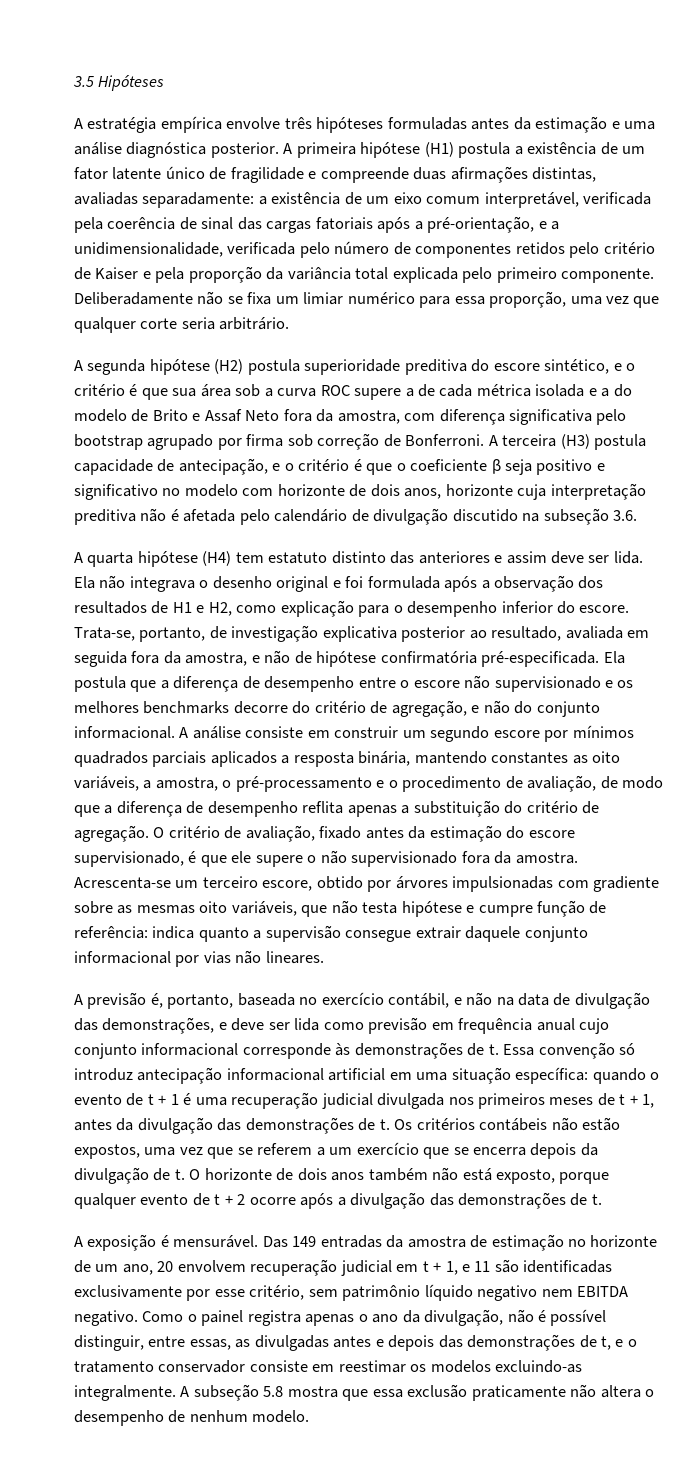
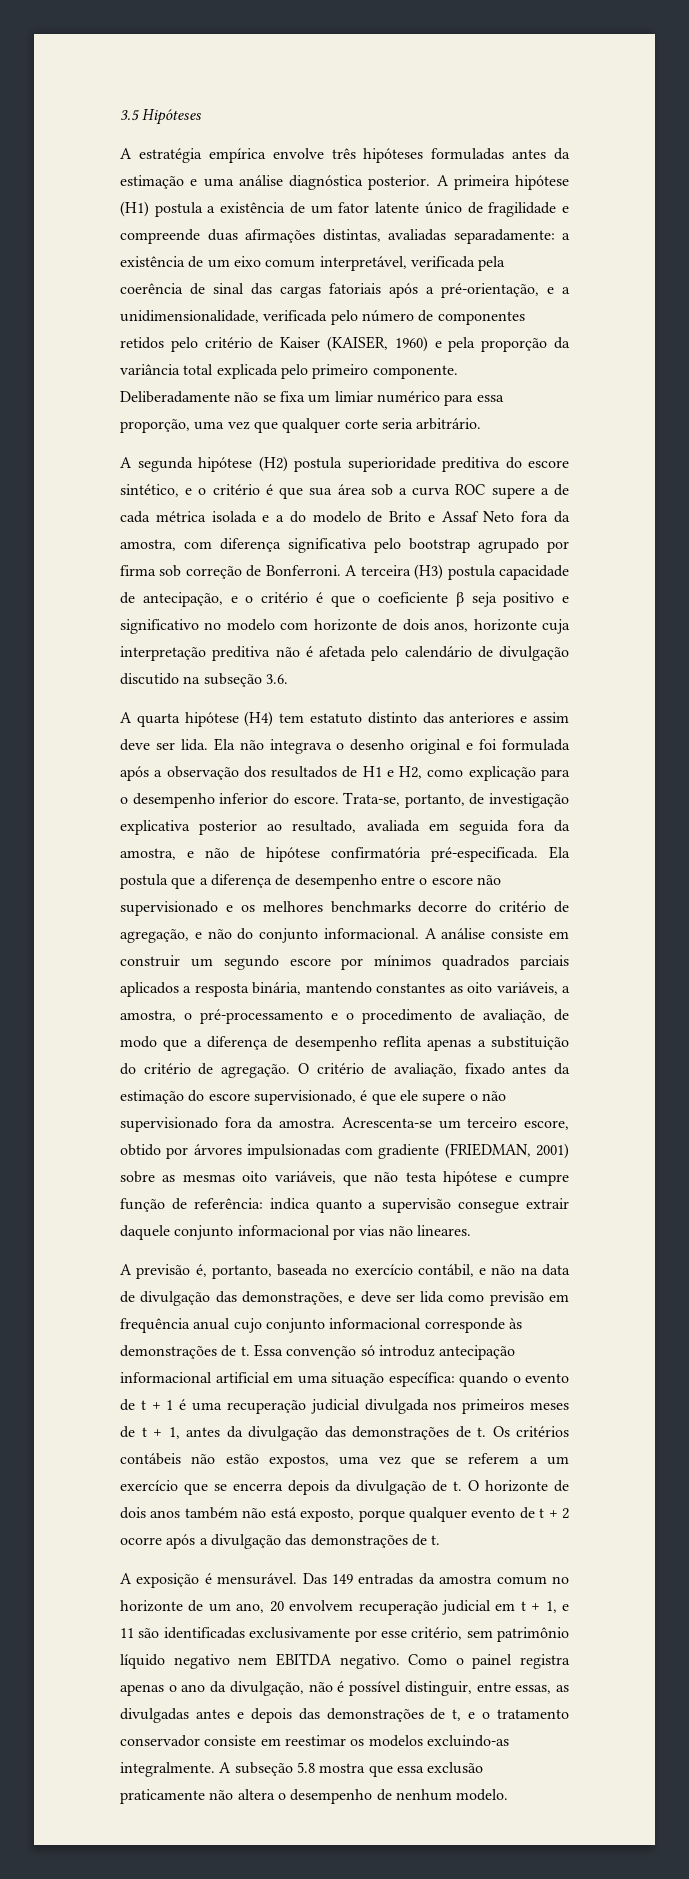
(139, 273) none -> [327,336,428,352] (KAISER, 1960)
(660, 884) none -> [444,1143,569,1159] (FRIEDMAN, 2001)
[470,1234,564,1251] de estimação -> [496,1576,547,1585] comum

